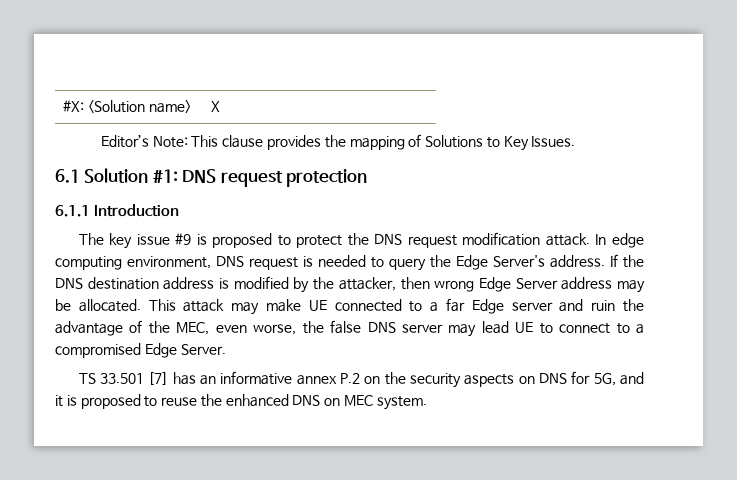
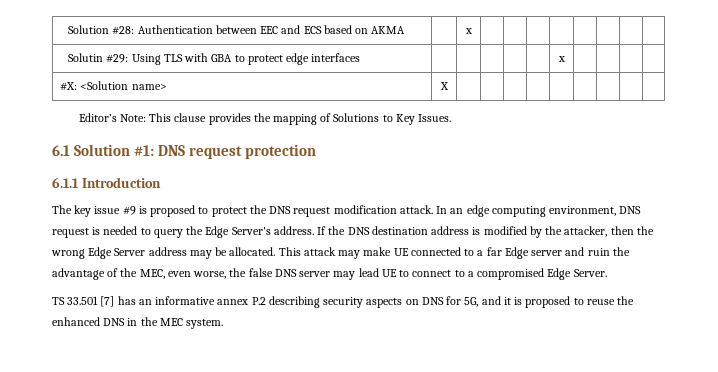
(63, 106) none -> [68,25,406,35] [464,28,472,34] [68,53,361,65] [557,56,565,62] Solution #28: Authentication between EEC and ECS based on AKMA | | x | | | | | | | | // Solutin #29: Using TLS with GBA to protect edge interfaces | | | | | | x | | | | //
(607, 239) none -> [450,208,464,214] an
(430, 283) none -> [636,226,654,235] the
[364,372,406,385] on the -> [268,296,320,308] describing
[324,398,341,406] on -> [127,317,158,326] in the

